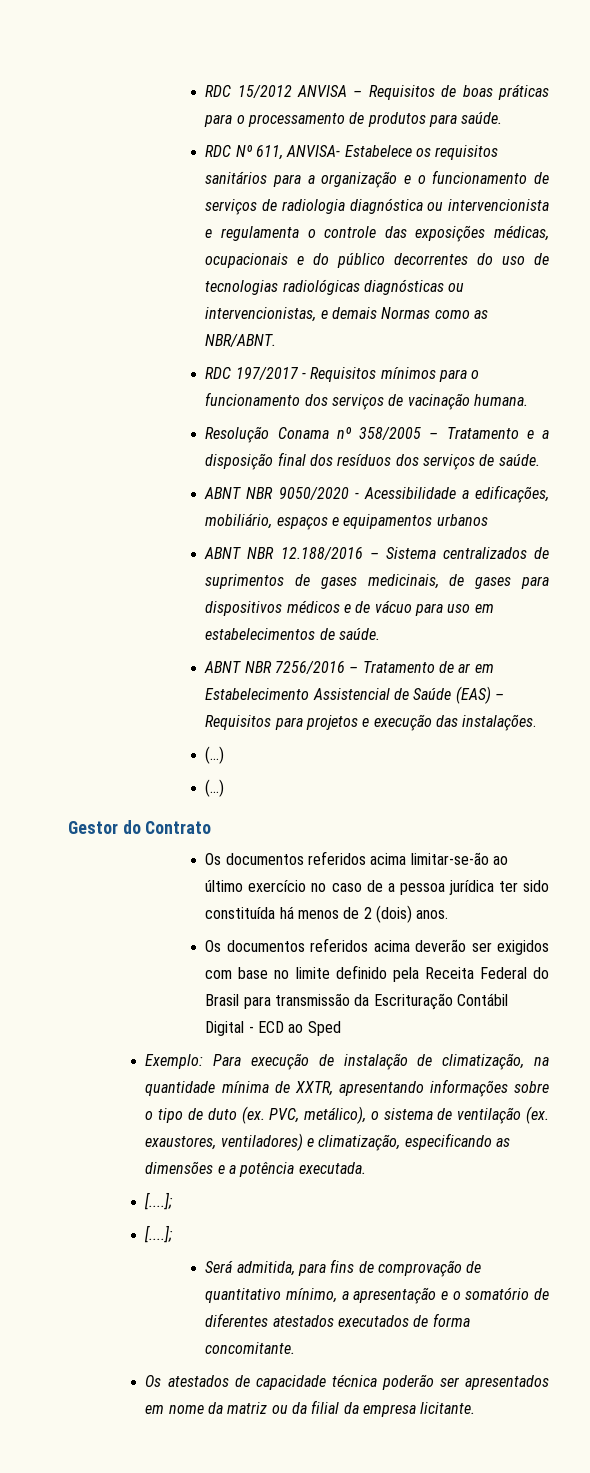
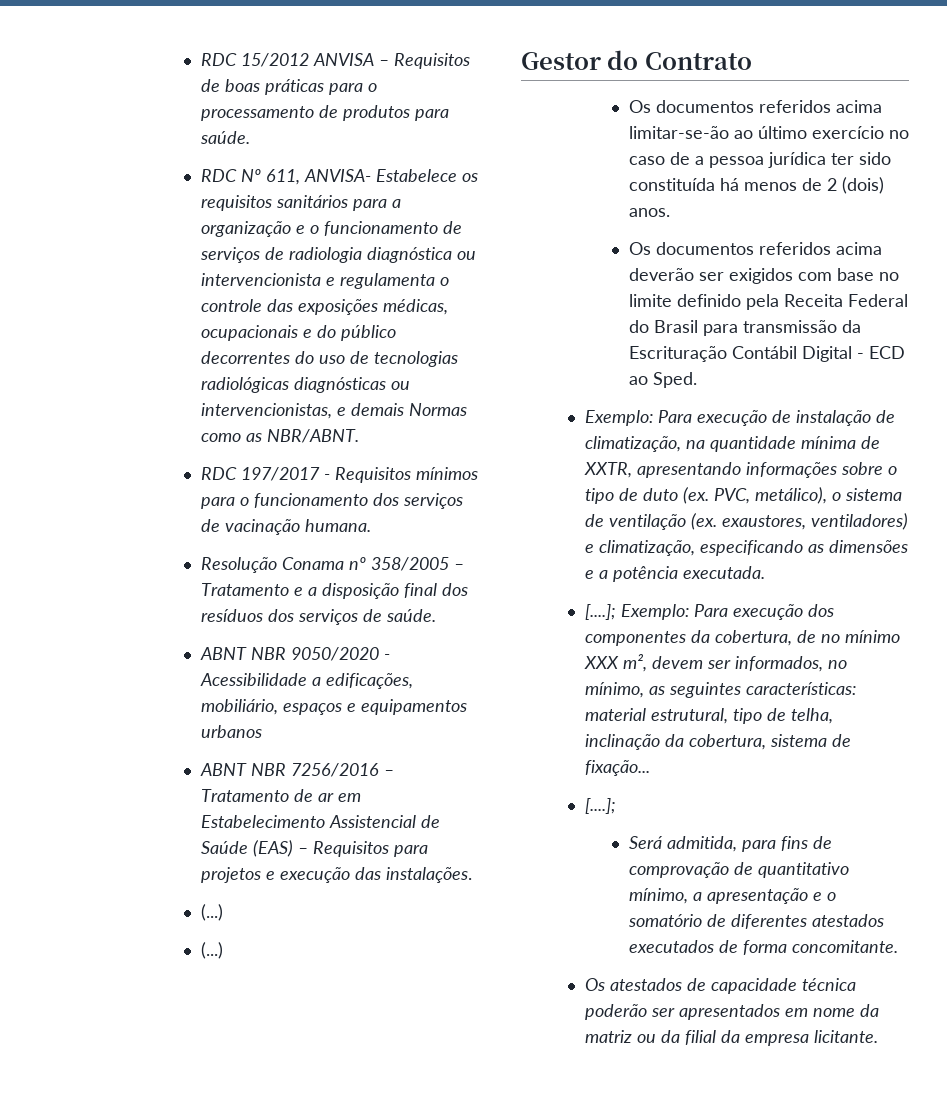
[204,547,549,560] [205,574,549,589] [205,600,494,616] [205,628,380,640] // ABNT NBR 12.188/2016 – Sistema centralizados de suprimentos de gases medicinais, de gases para dispositivos médicos e de vácuo para uso em estabelecimentos de saúde. -> (262, 731) none
[307,1021,341,1036] Sped -> [652,372,697,388] Sped.
(174, 1201) none -> [620,604,834,620] [584,630,900,646] [583,654,847,672] [584,682,856,698] [584,708,833,724] [584,734,851,750] [584,760,650,776] Exemplo: Para execução dos componentes da cobertura, de no mínimo XXX m², devem ser informados, no mínimo, as seguintes características: material estrutural, tipo de telha, inclinação da cobertura, sistema de fixação...

